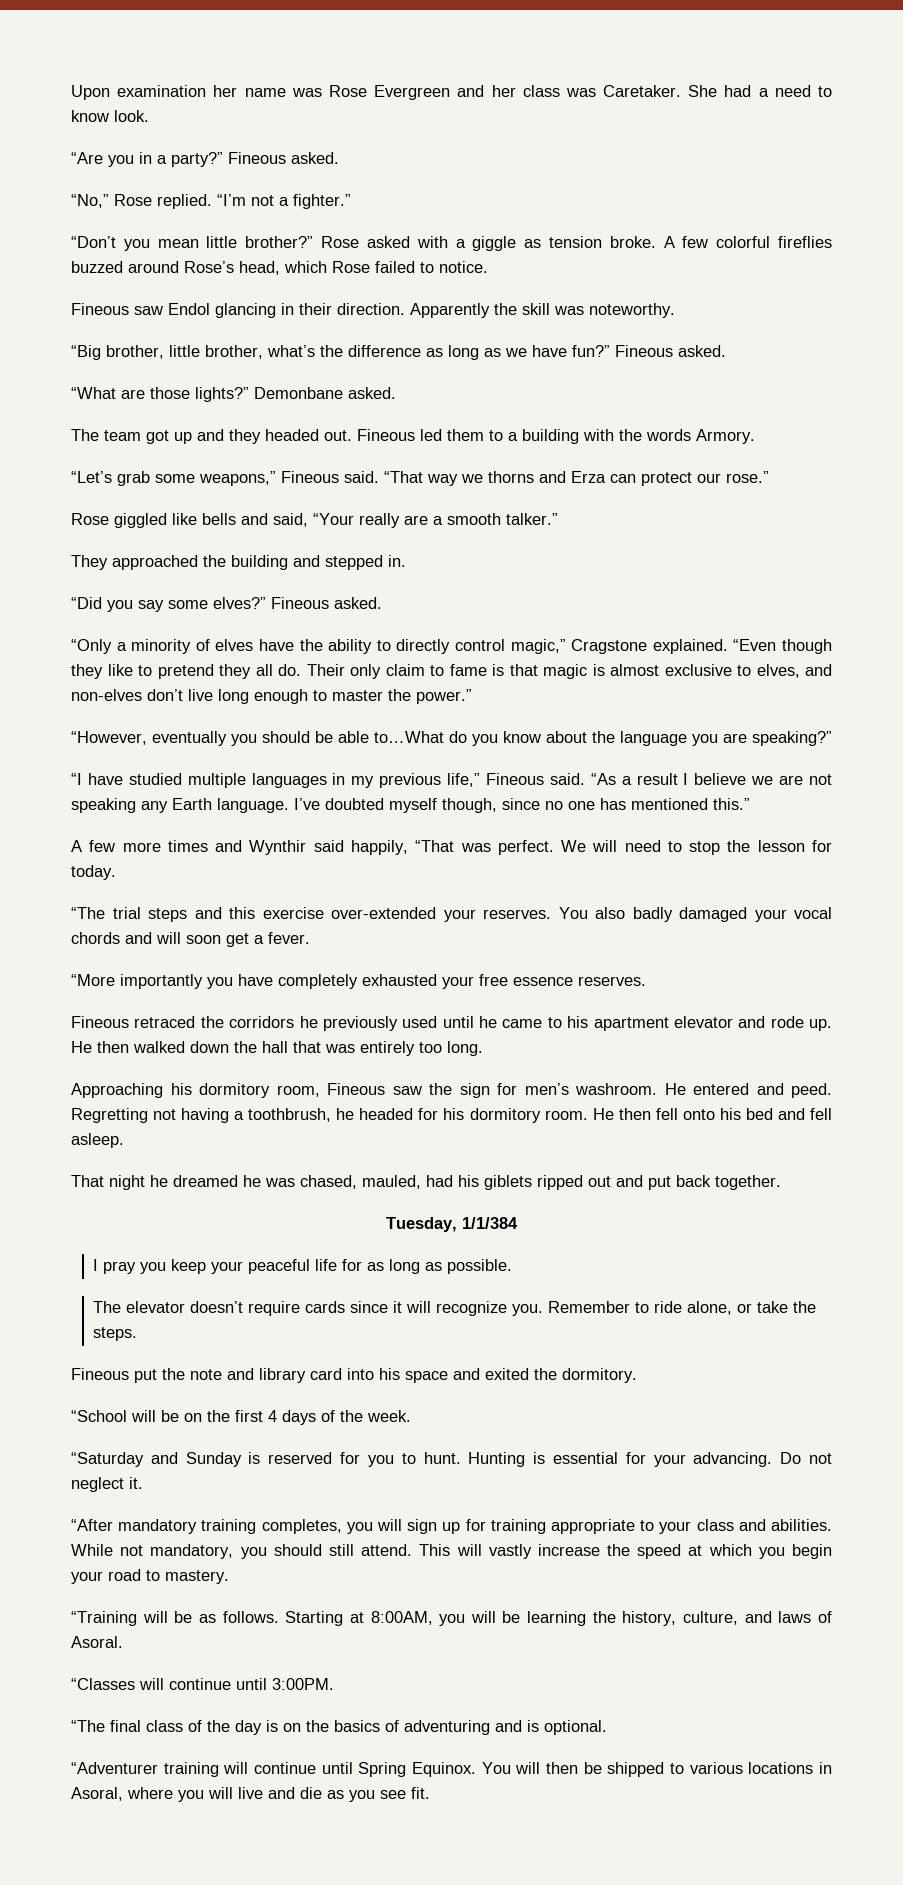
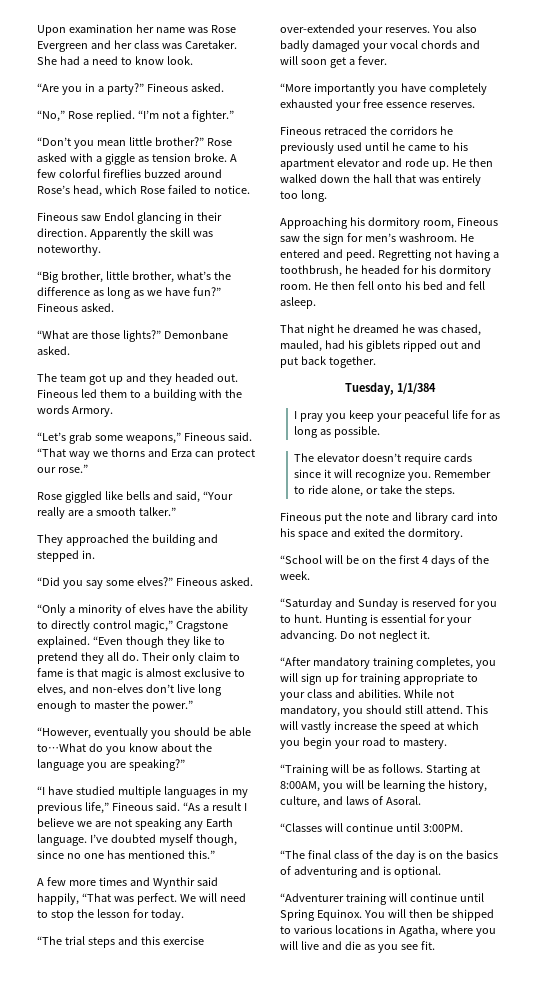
[71,1787,123,1801] Asoral, -> [398,925,438,937] Agatha,

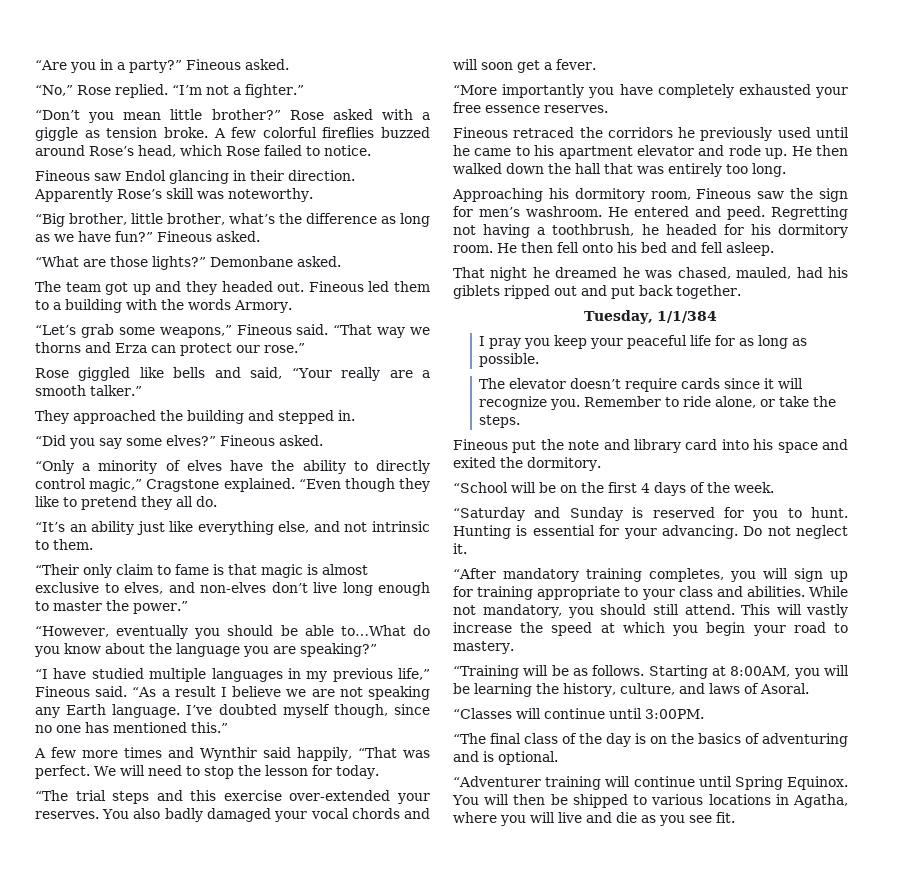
[37,24,236,36] [37,40,237,52] [37,56,193,65] Upon examination her name was Rose Evergreen and her class was Caretaker. She had a need to know look. // -> (35, 65) none
[149,228,167,237] the -> [117,189,162,199] Rose’s
[141,652,170,661] Their -> [35,521,430,535] [35,539,93,550] [35,564,79,575] // “It’s an ability just like everything else, and not intrinsic to them. // “Their

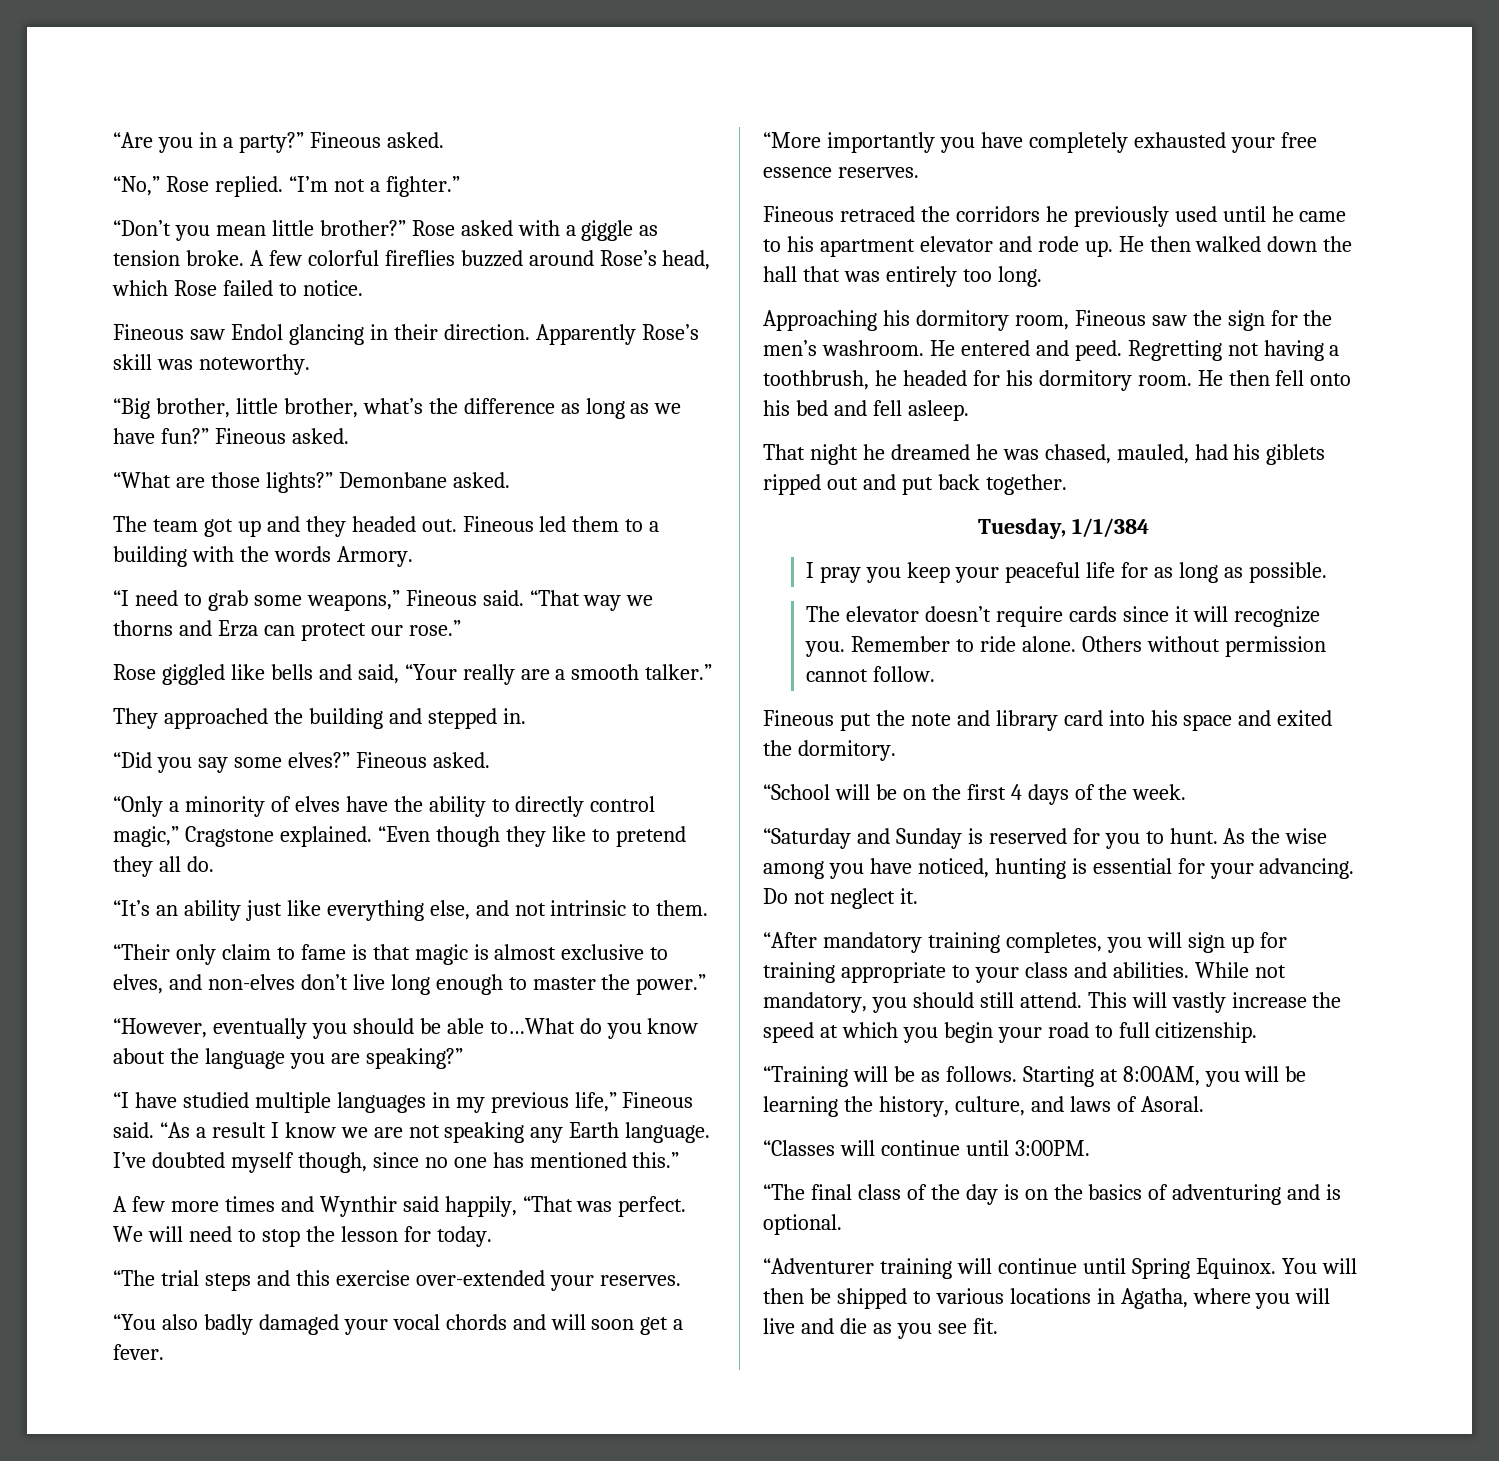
[35,325,76,335] “Let’s -> [113,590,202,606] “I need to
[232,686,282,697] believe -> [284,1122,336,1138] know
[102,809,130,819] You -> [113,1314,156,1330] // “You
(473, 211) none -> [1303,310,1333,326] the
[715,396,837,408] [479,415,521,428] alone, or take the steps. -> [1022,636,1326,657] [806,666,936,682] alone. Others without permission cannot follow.
[453,525,511,539] Hunting -> [1223,828,1328,844] [763,858,1066,879] As the wise among you have noticed, hunting
[453,641,514,654] mastery. -> [1118,1022,1258,1043] full citizenship.

